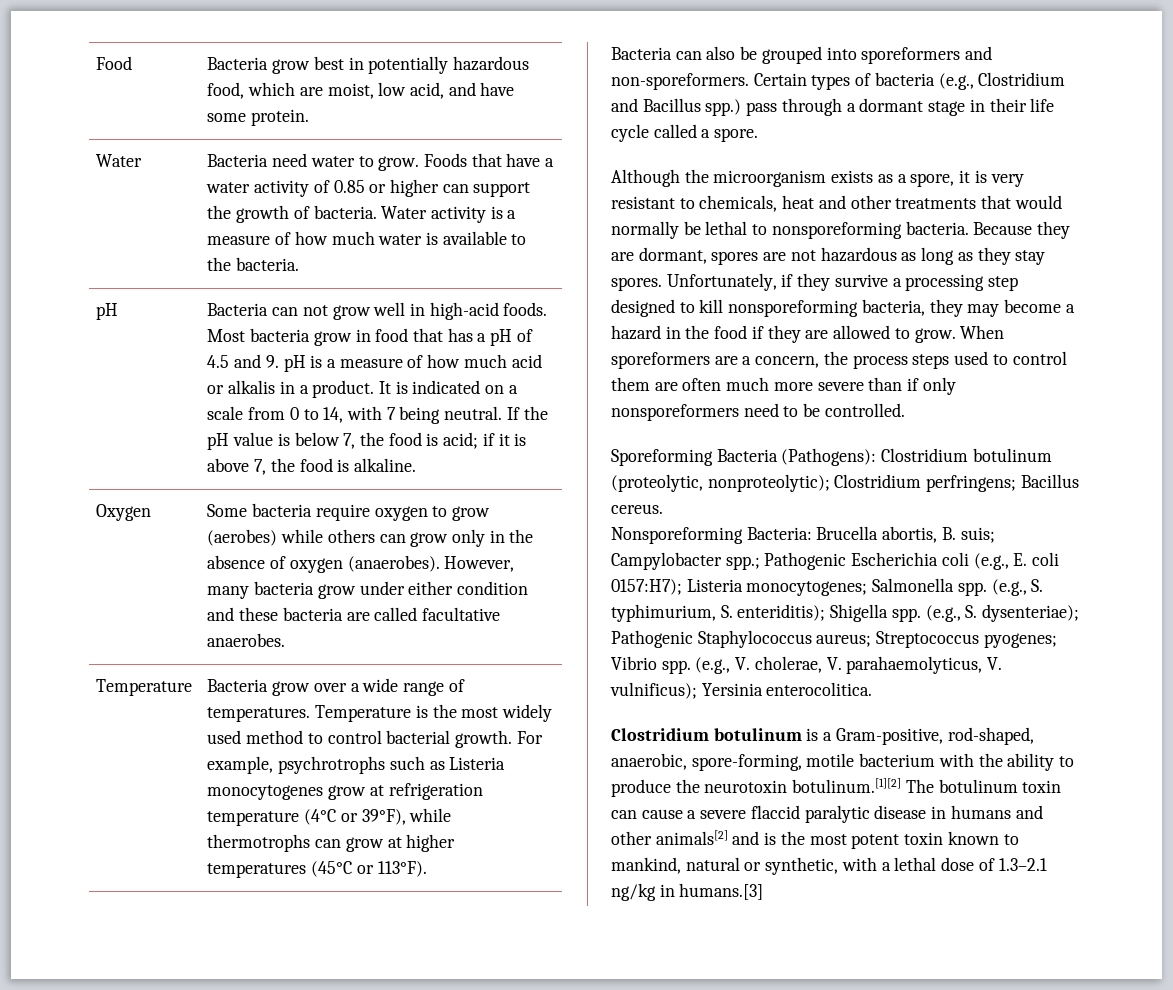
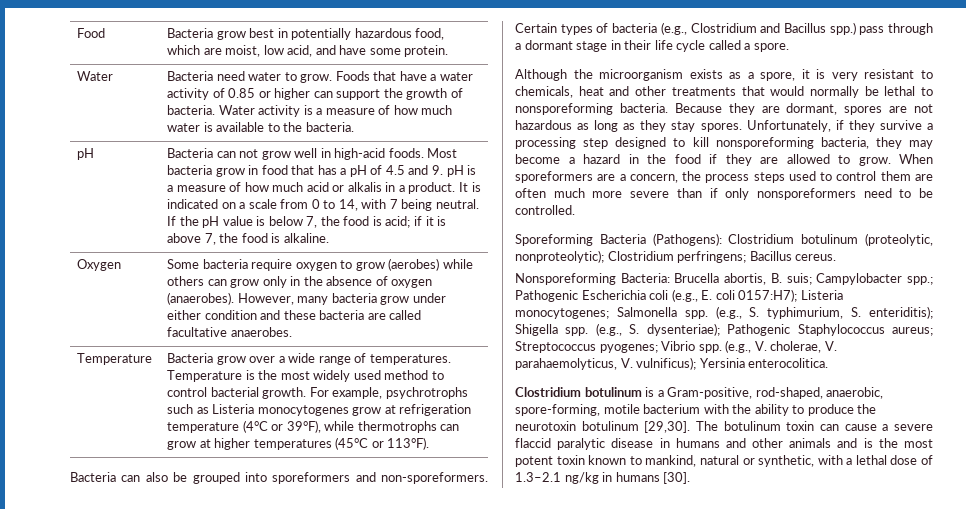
[792,778,902,793] botulinum.[1][2] -> [581,421,691,433] botulinum [29,30].
[655,830,728,845] animals[2] -> [789,438,832,448] animals
[679,883,764,900] humans.[3] -> [615,472,691,484] humans [30].

